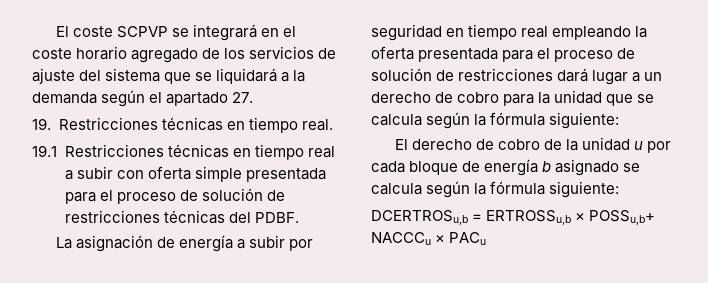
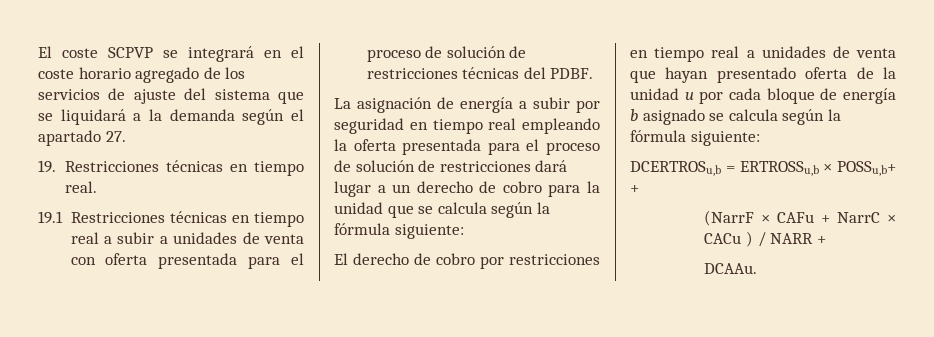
(113, 172) none -> [159,232,304,244] a unidades de venta
[194,166,242,182] simple -> (148, 259) none
(541, 144) none -> [480,254,600,269] [630,46,896,62] [630,67,848,83] por restricciones en tiempo real a unidades de venta que hayan presentado oferta
[371,232,487,245] NACCCu × PACu -> [630,185,639,193] [704,210,896,226] [704,231,826,247] [704,263,758,274] + // (NarrF × CAFu + NarrC × CACu ) / NARR + // DCAAu.

